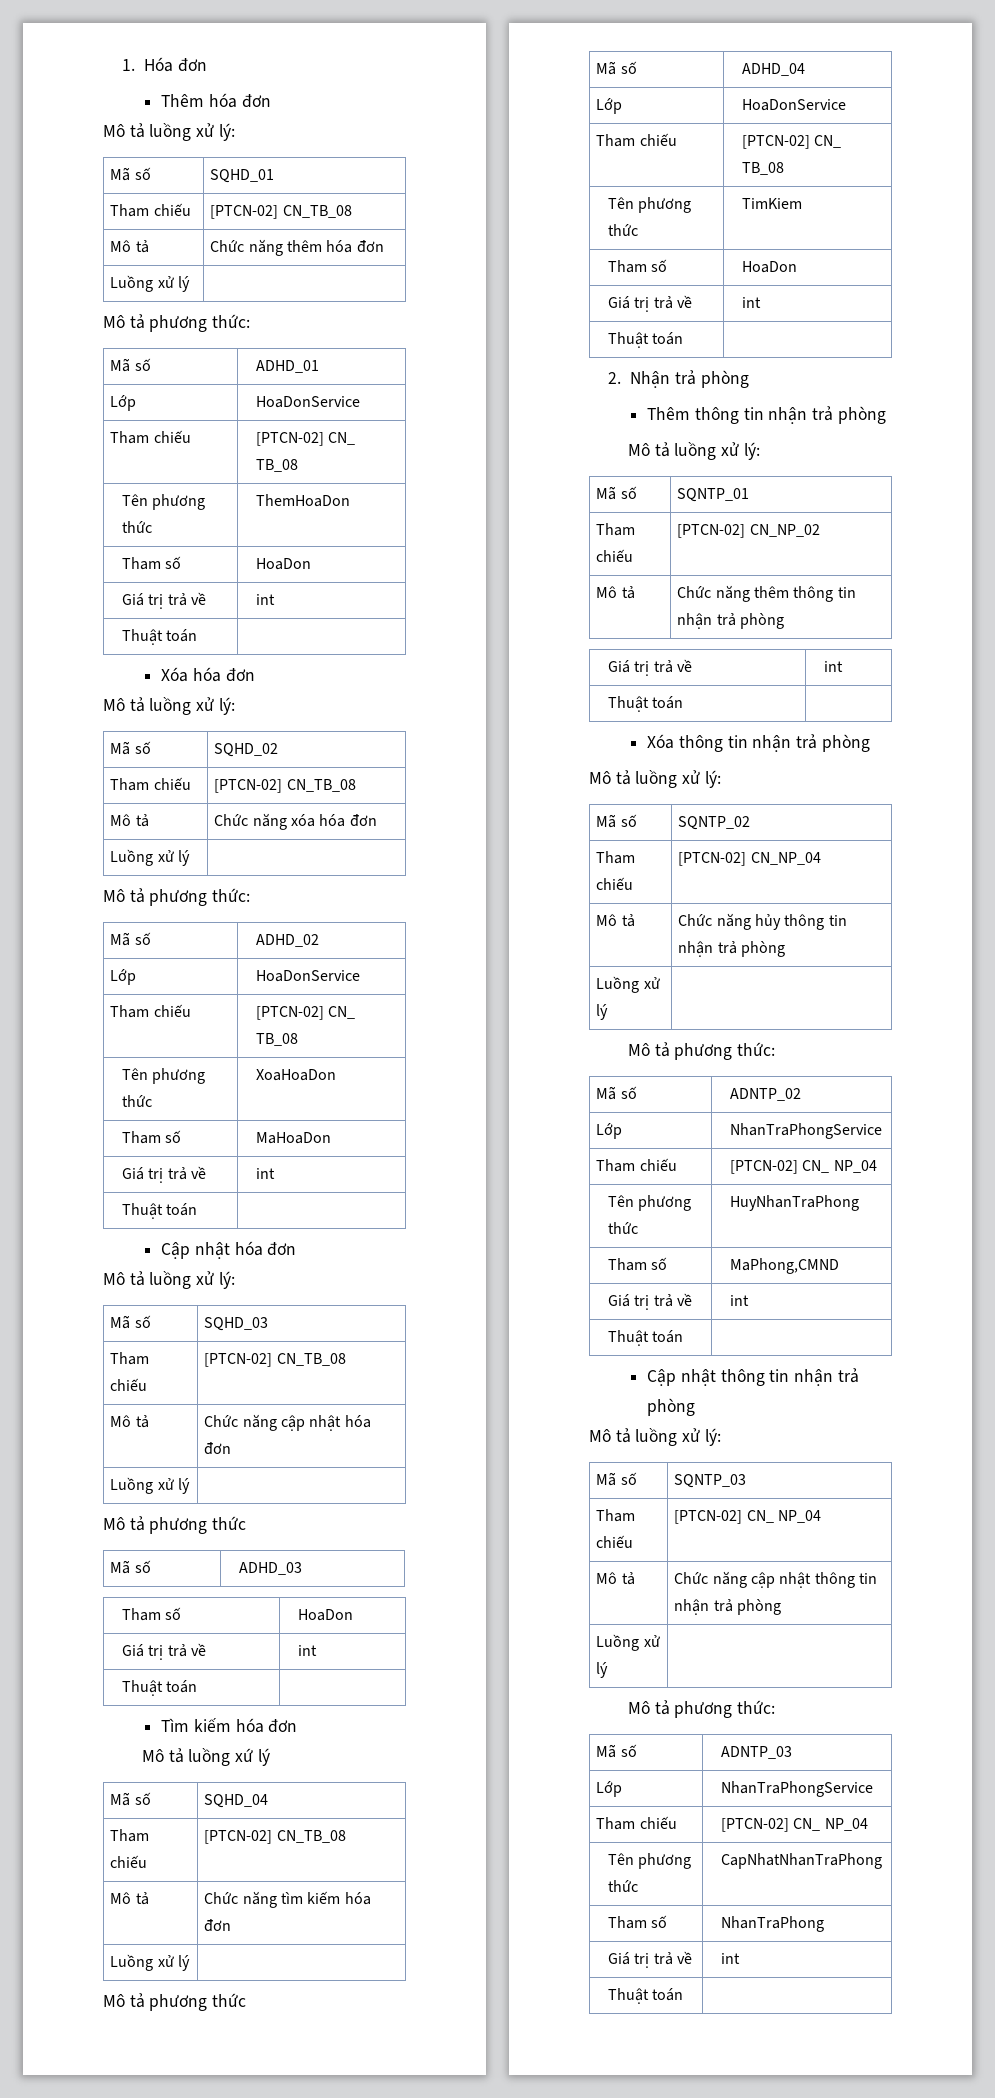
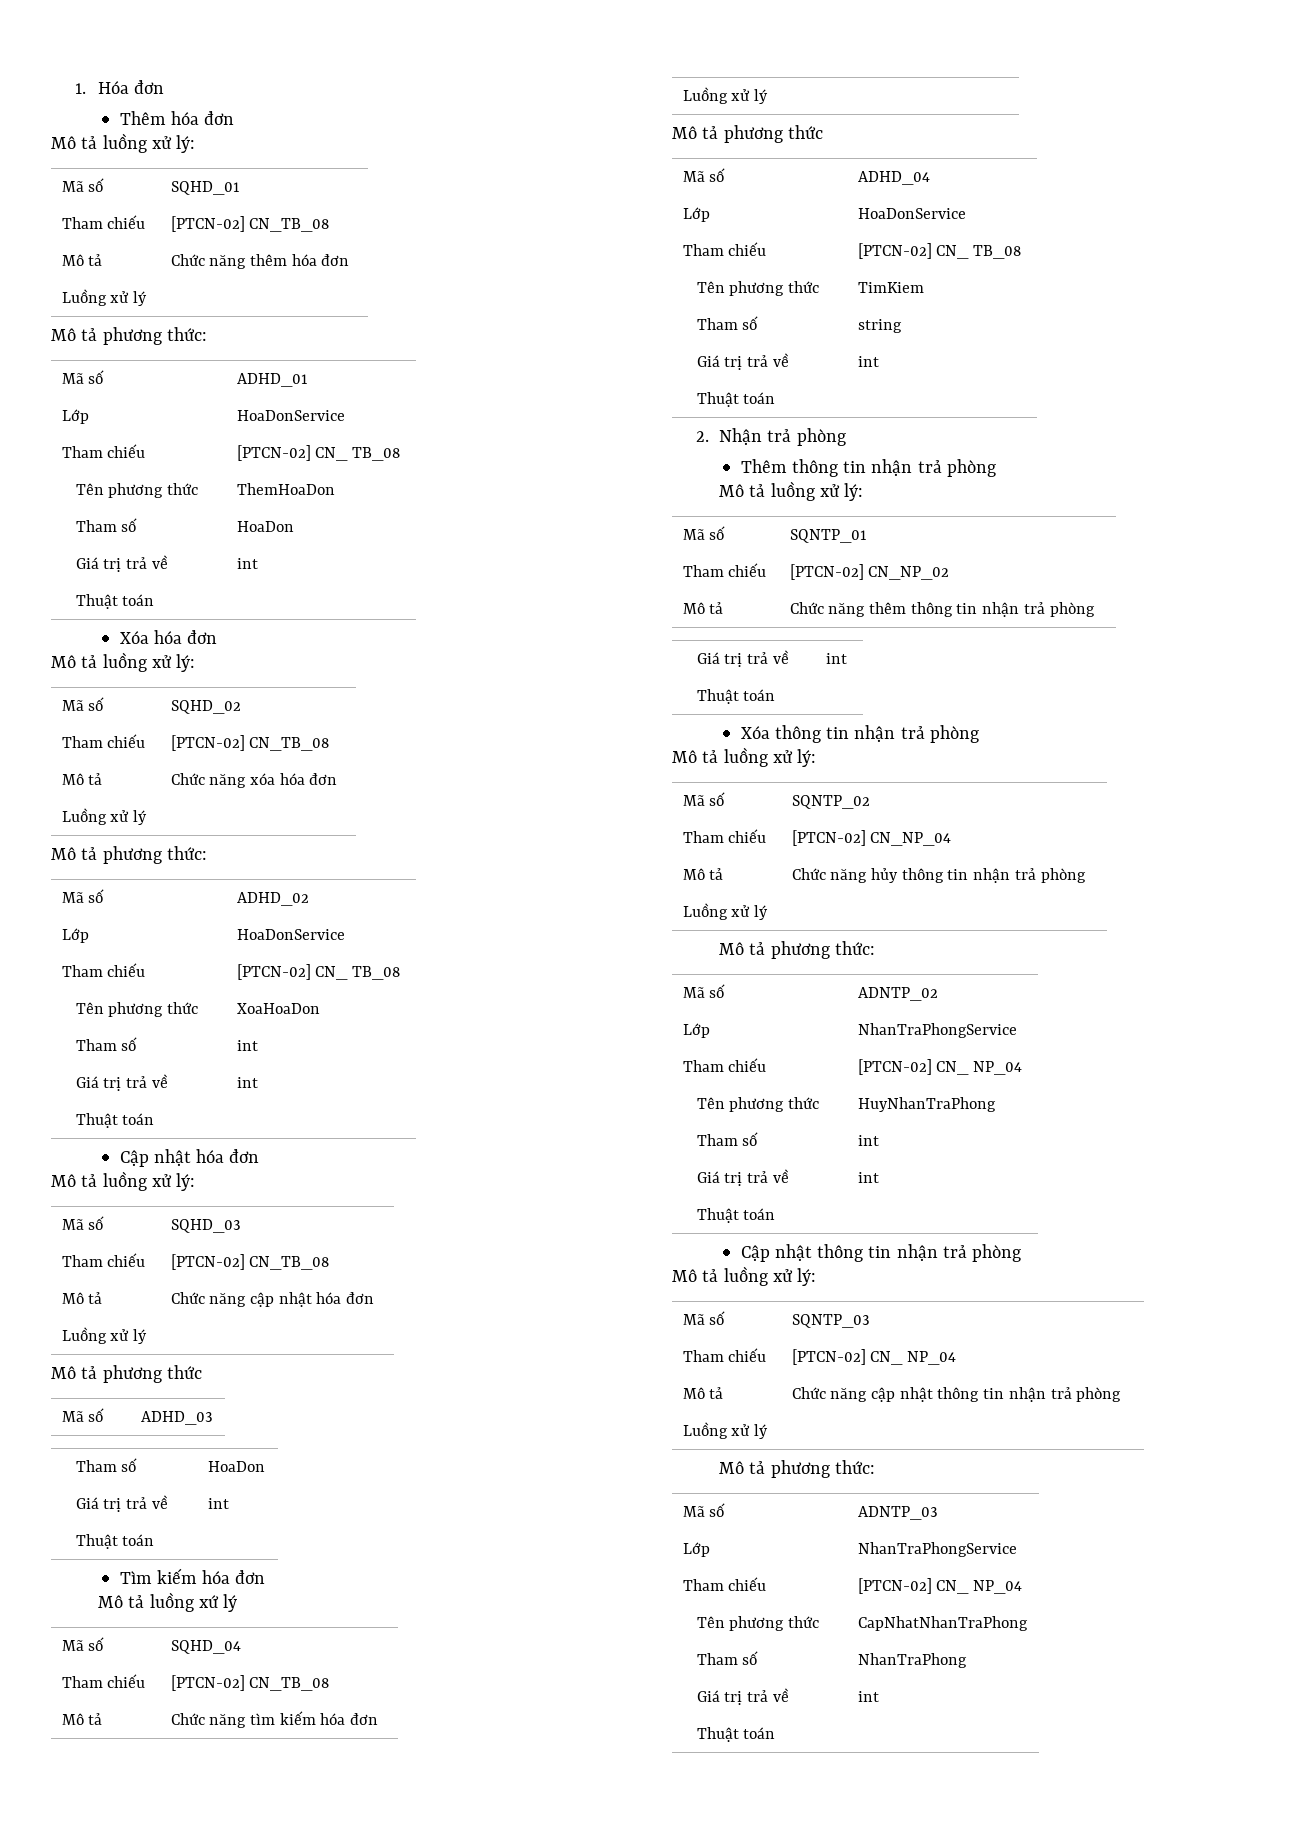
[256,1132,332,1144] MaHoaDon -> [236,1040,258,1051] int
[742,261,798,273] HoaDon -> [857,319,902,333] string
[730,1258,840,1274] MaPhong,CMND -> [857,1135,879,1146] int

